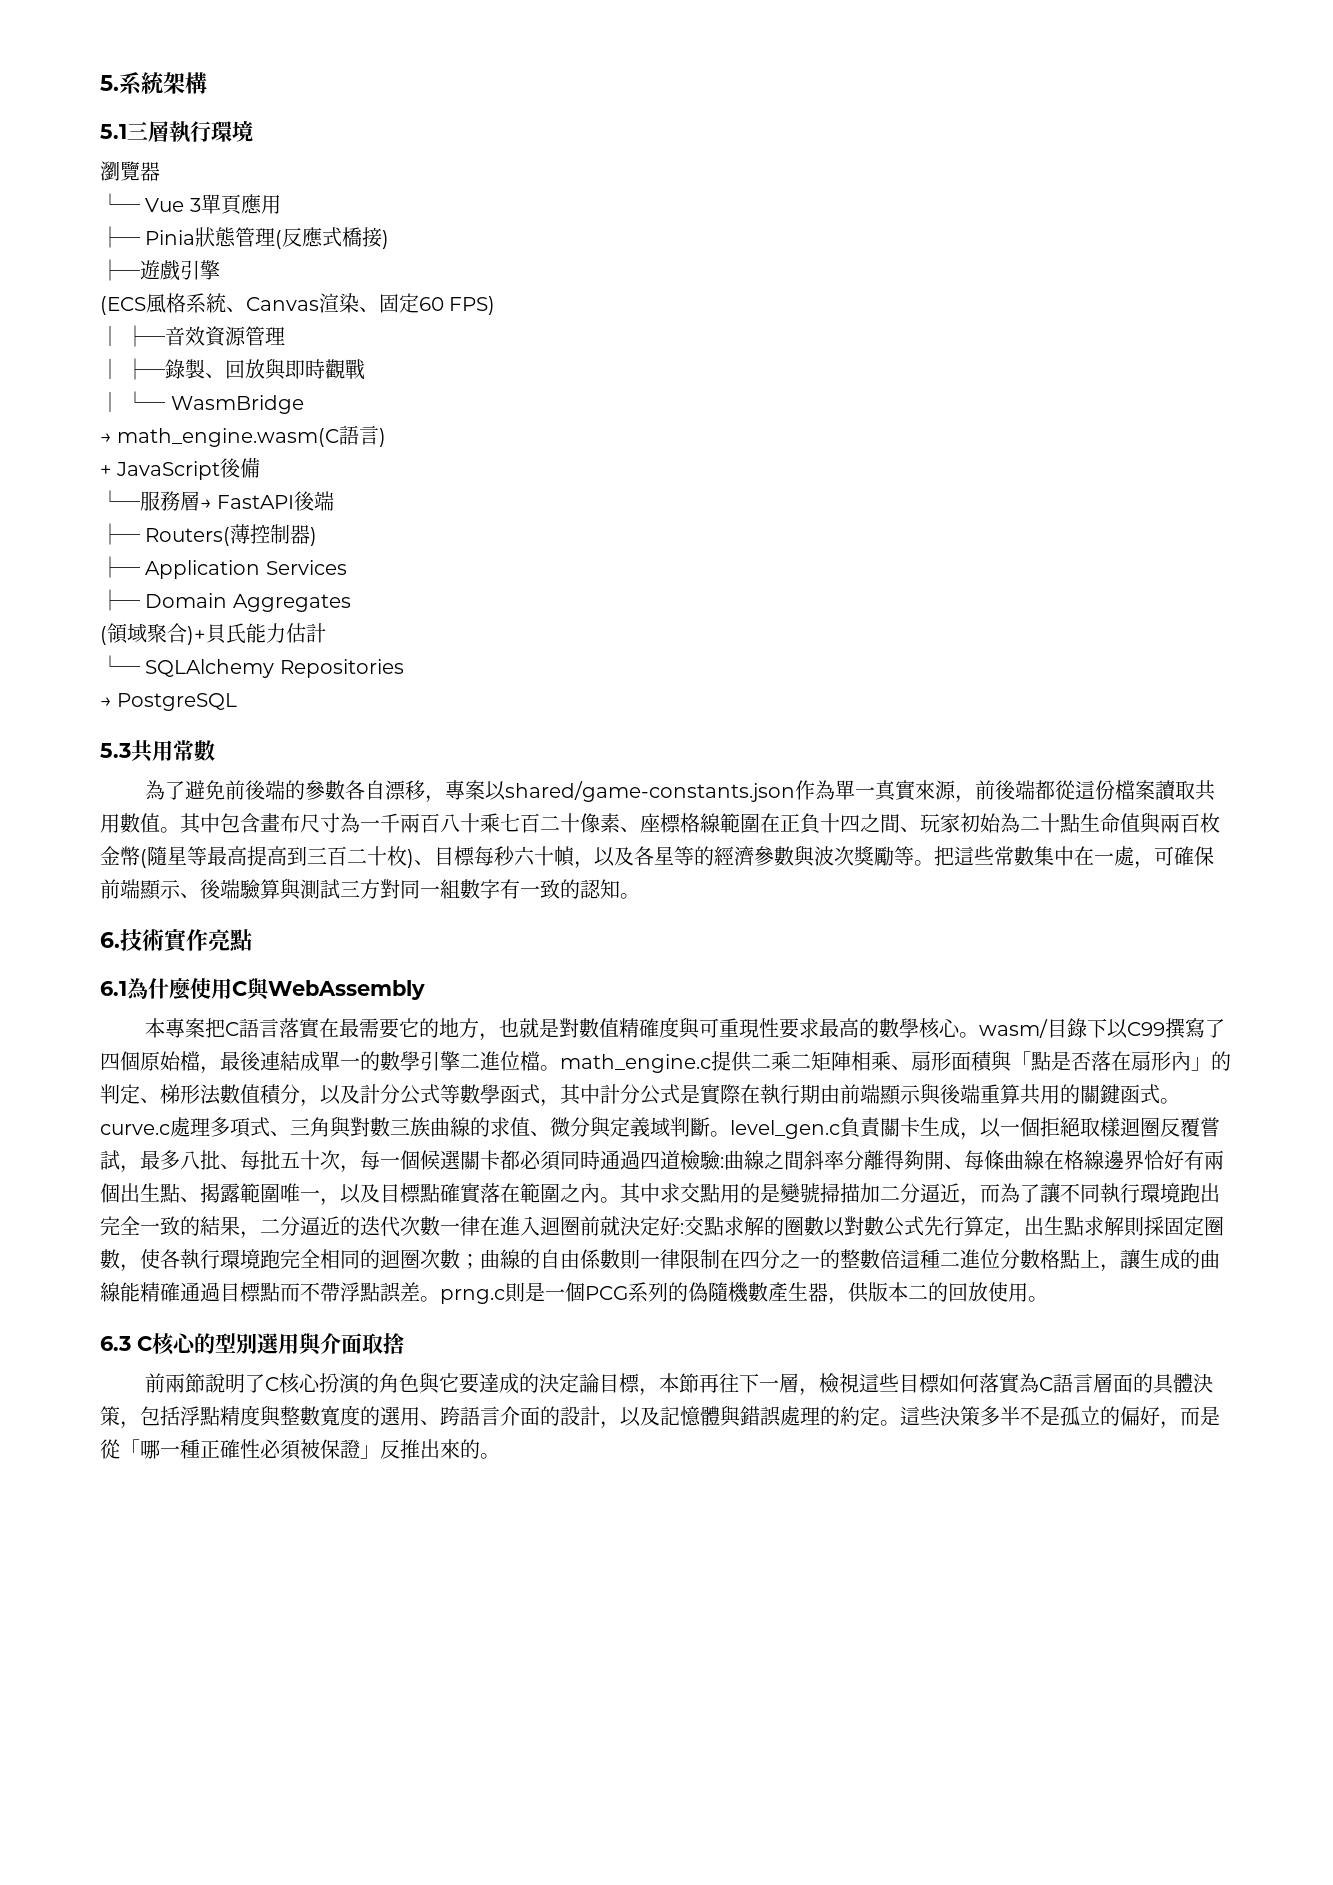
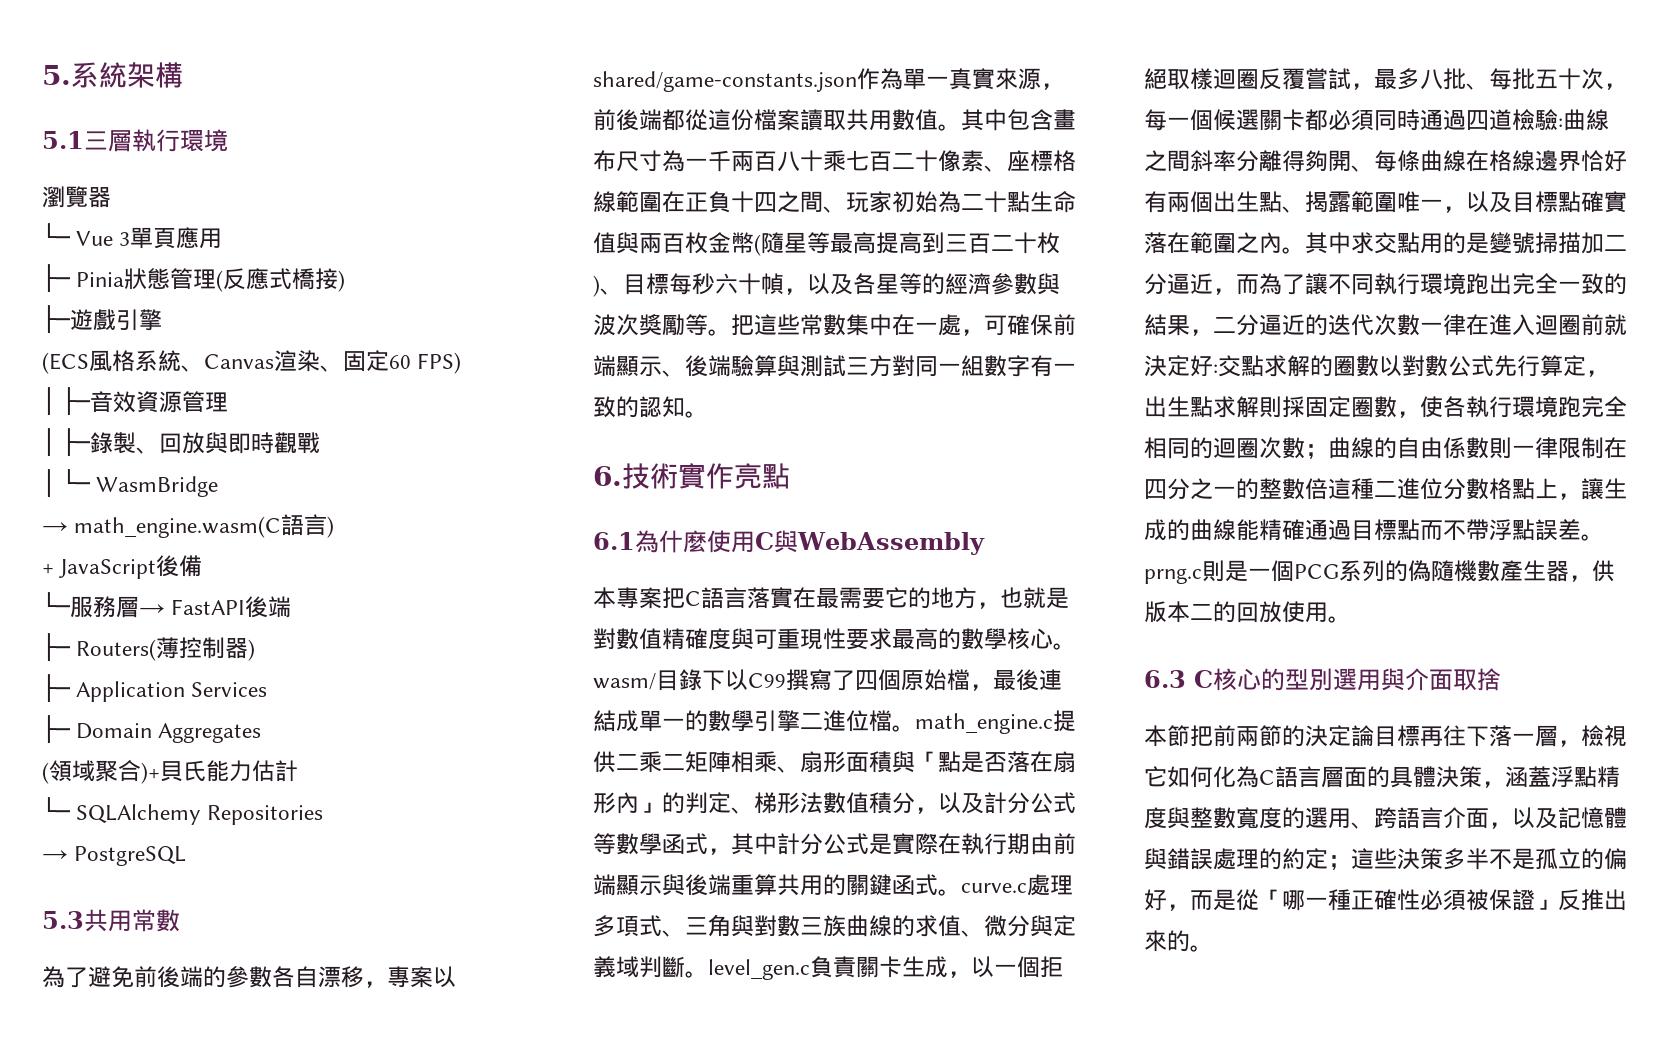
[144,1372,1020,1396] 前兩節說明了C核心扮演的角色與它要達成的決定論目標，本節再往下一層，檢視這些目標如何落實 -> [1144,725,1627,747] [1144,766,1236,788] 本節把前兩節的決定論目標再往下落一層，檢視它如何化
[140,1406,180,1426] 包括 -> [1505,766,1551,788] 涵蓋
[540,1406,600,1426] 的設計 -> (1489, 818) none
[880,1420,900,1426] 。 -> [1328,855,1351,870] ；

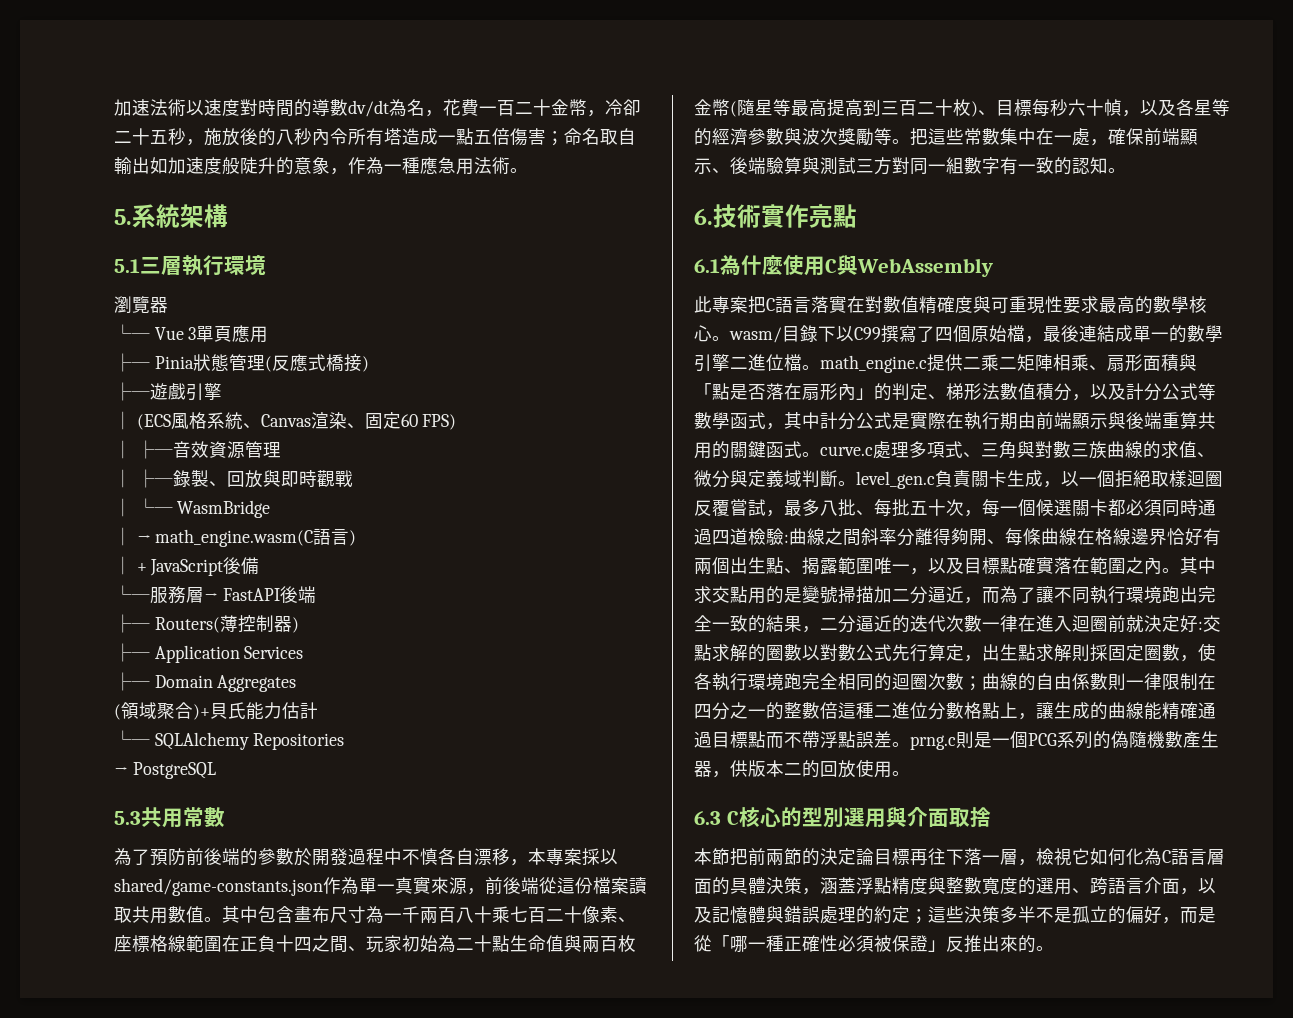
(42, 75) none -> [114,99,641,117] [114,128,636,146] [114,157,528,175] 加速法術以速度對時間的導數dv/dt為名，花費一百二十金幣，冷卻二十五秒，施放後的八秒內令所有塔造成一點五倍傷害；命名取自輸出如加速度般陡升的意象，作為一種應急用法術。 //
(162, 320) none -> [114,411,132,430] │
(219, 486) none -> [114,527,132,546] │
(335, 527) none -> [114,556,132,575] │
[88,966,134,988] 避免 -> [150,848,186,866] 預防
(272, 977) none -> [294,848,438,866] 於開發過程中不慎
[387,966,433,988] 專案 -> [528,848,600,866] 本專案採
[662,109,685,131] 都 -> (539, 885) none
[984,315,1007,336] 可 -> (1108, 142) none
[593,587,616,609] 本 -> [694,296,712,313] 此
[816,587,1069,609] 最需要它的地方，也就是 -> (865, 304) none

